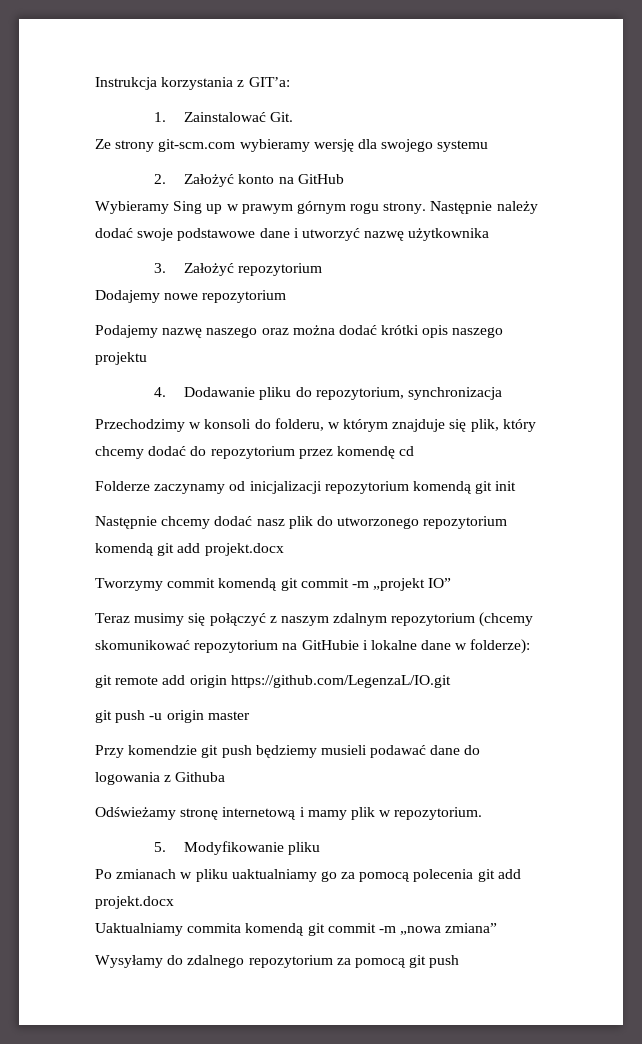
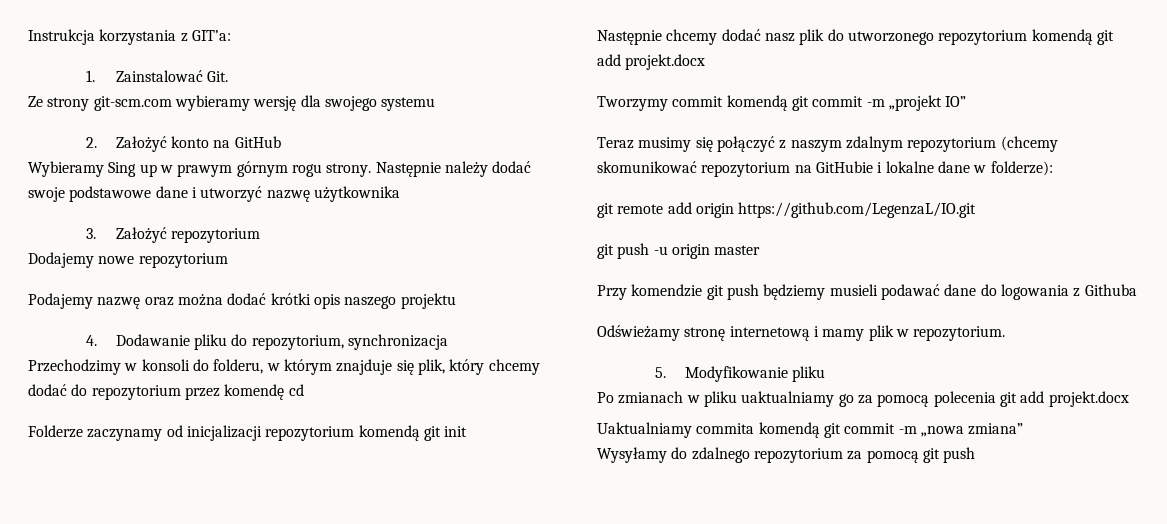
[206,327,258,338] naszego -> (141, 303) none

